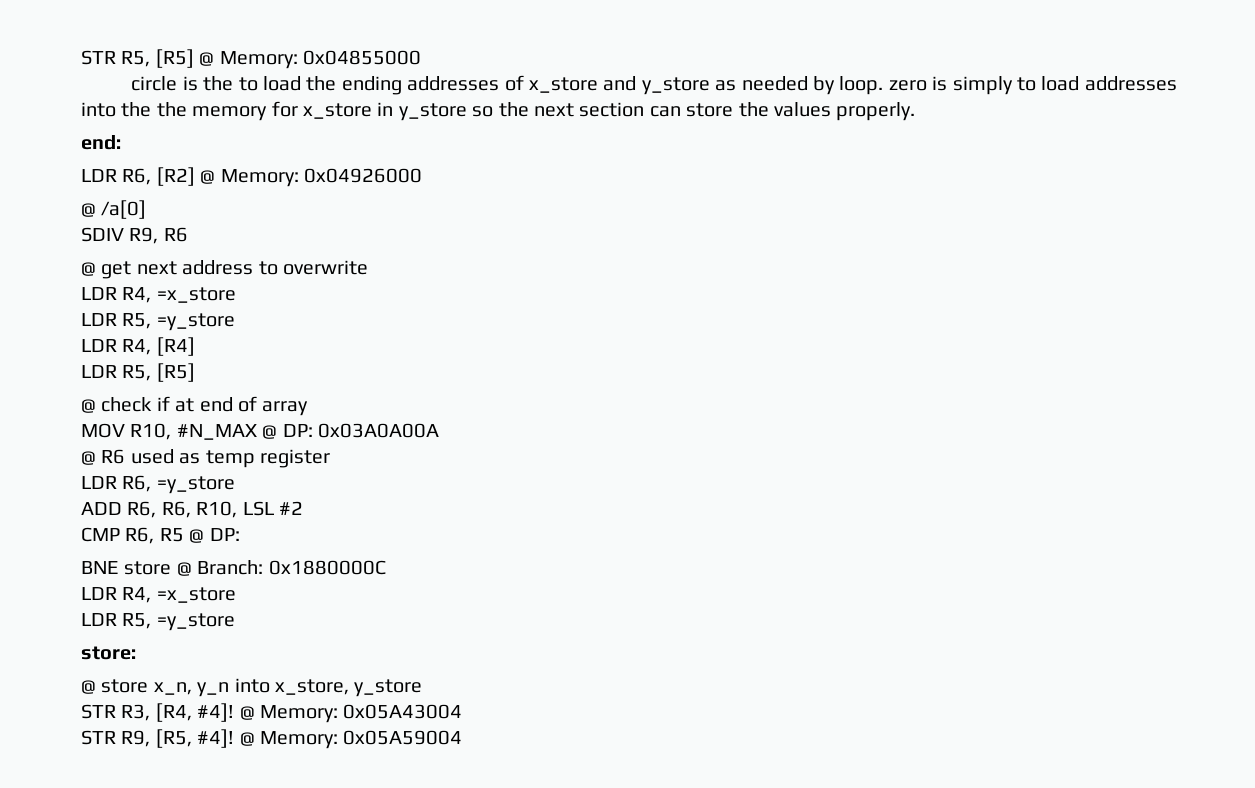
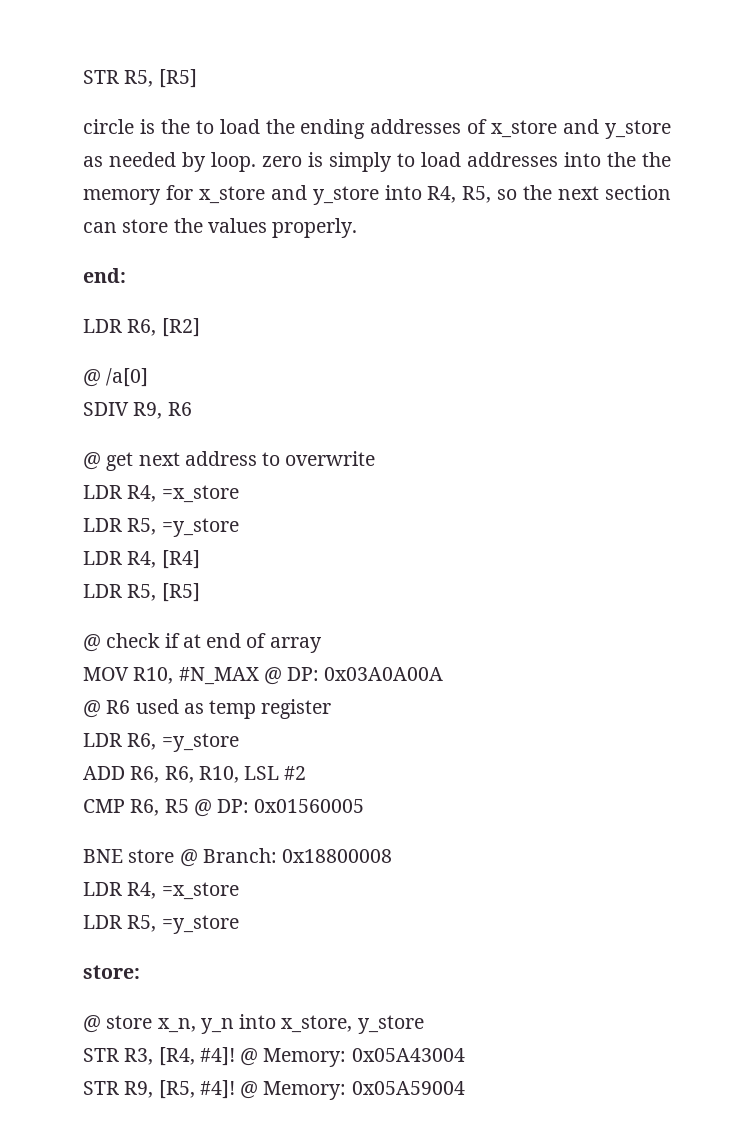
[199,50,421,69] @ Memory: 0x04855000 -> (197, 78) none
[377,102,467,121] in y_store -> [270,185,492,205] and y_store into R4, R5,
[200,168,422,187] @ Memory: 0x04926000 -> (200, 327) none
(240, 534) none -> [254,799,365,813] 0x01560005
[268,560,386,575] 0x1880000C -> [282,849,393,863] 0x18800008

